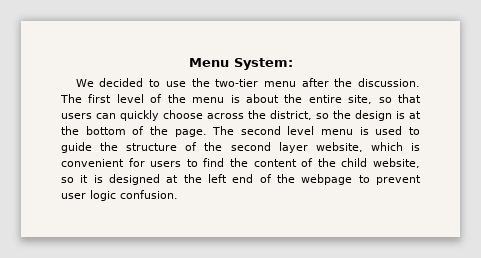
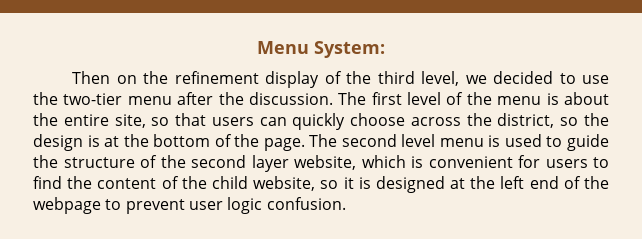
[75,79,94,87] We -> [72,71,487,88] Then on the refinement display of the third level, we

